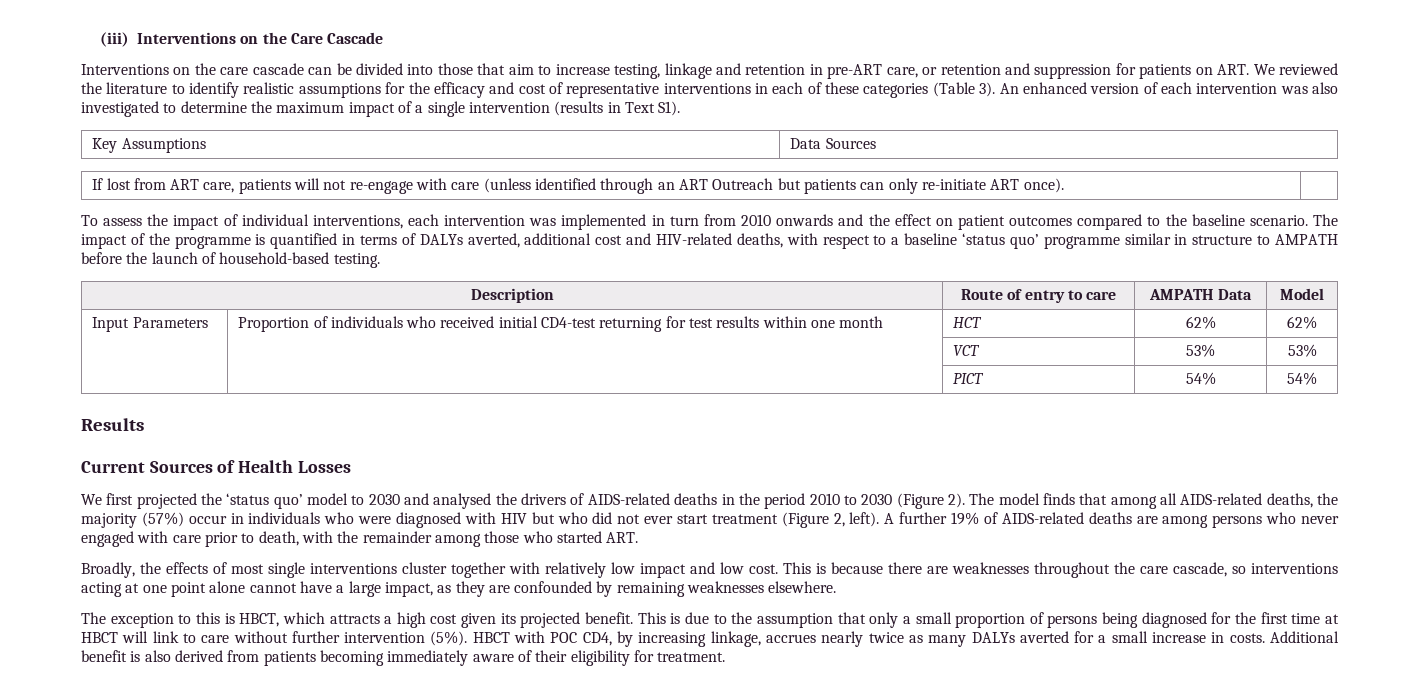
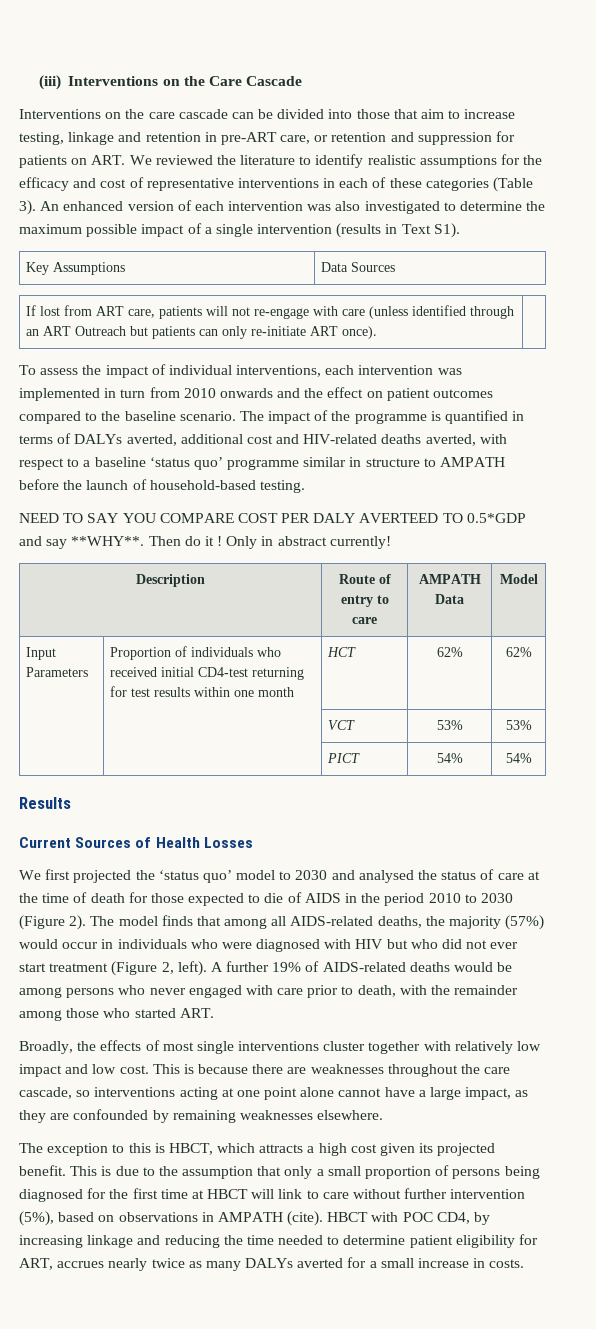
(345, 107) none -> [86,224,138,237] possible
[736,233,783,248] deaths, -> [381,434,476,446] deaths averted,
(380, 260) none -> [19,513,526,523] [19,536,391,549] // NEED TO SAY YOU COMPARE COST PER DALY AVERTEED TO 0.5*GDP and say **WHY**. Then do it ! Only in abstract currently!
[521,493,718,505] drivers of AIDS-related deaths -> [441,869,540,880] [19,892,341,906] status of care at the time of death for those expected to die of AIDS
(184, 519) none -> [19,939,58,949] would
[1136,516,1158,524] are -> [454,962,513,972] would be
[430,631,468,646] (5%). -> [19,1211,324,1226] (5%), based on observations in AMPATH (cite).
[710,631,761,647] linkage, -> [87,1234,539,1248] [19,1258,53,1270] linkage and reducing the time needed to determine patient eligibility for ART,
[1270,631,1339,643] [81,650,726,666] Additional benefit is also derived from patients becoming immediately aware of their eligibility for treatment. -> (525, 1263) none

